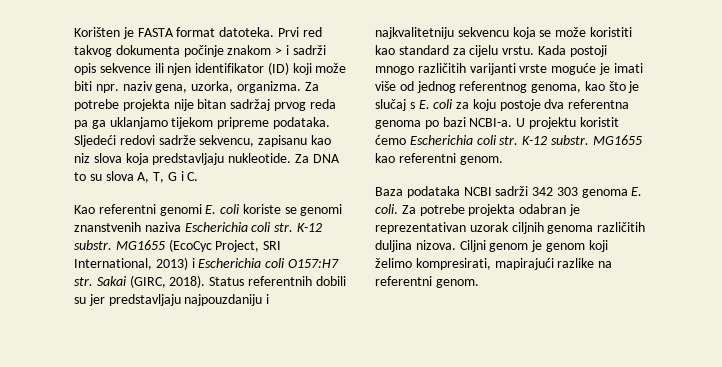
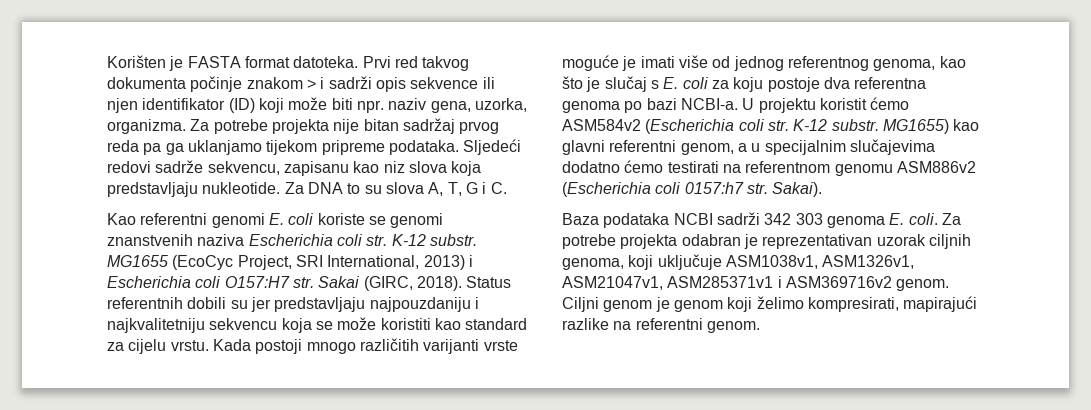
[409,135,642,145] [375,153,503,165] Escherichia coli str. K-12 substr. MG1655 kao referentni genom. -> [562,119,980,134] [562,139,935,155] [562,160,976,176] [562,182,823,197] ASM584v2 (Escherichia coli str. K-12 substr. MG1655) kao glavni referentni genom, a u specijalnim slučajevima dodatno ćemo testirati na referentnom genomu ASM886v2 (Escherichia coli 0157:h7 str. Sakai).
[547,222,646,234] [375,240,456,252] genoma različitih duljina nizova. -> [562,254,915,270] [562,276,950,291] genoma, koji uključuje ASM1038v1, ASM1326v1, ASM21047v1, ASM285371v1 i ASM369716v2 genom.

